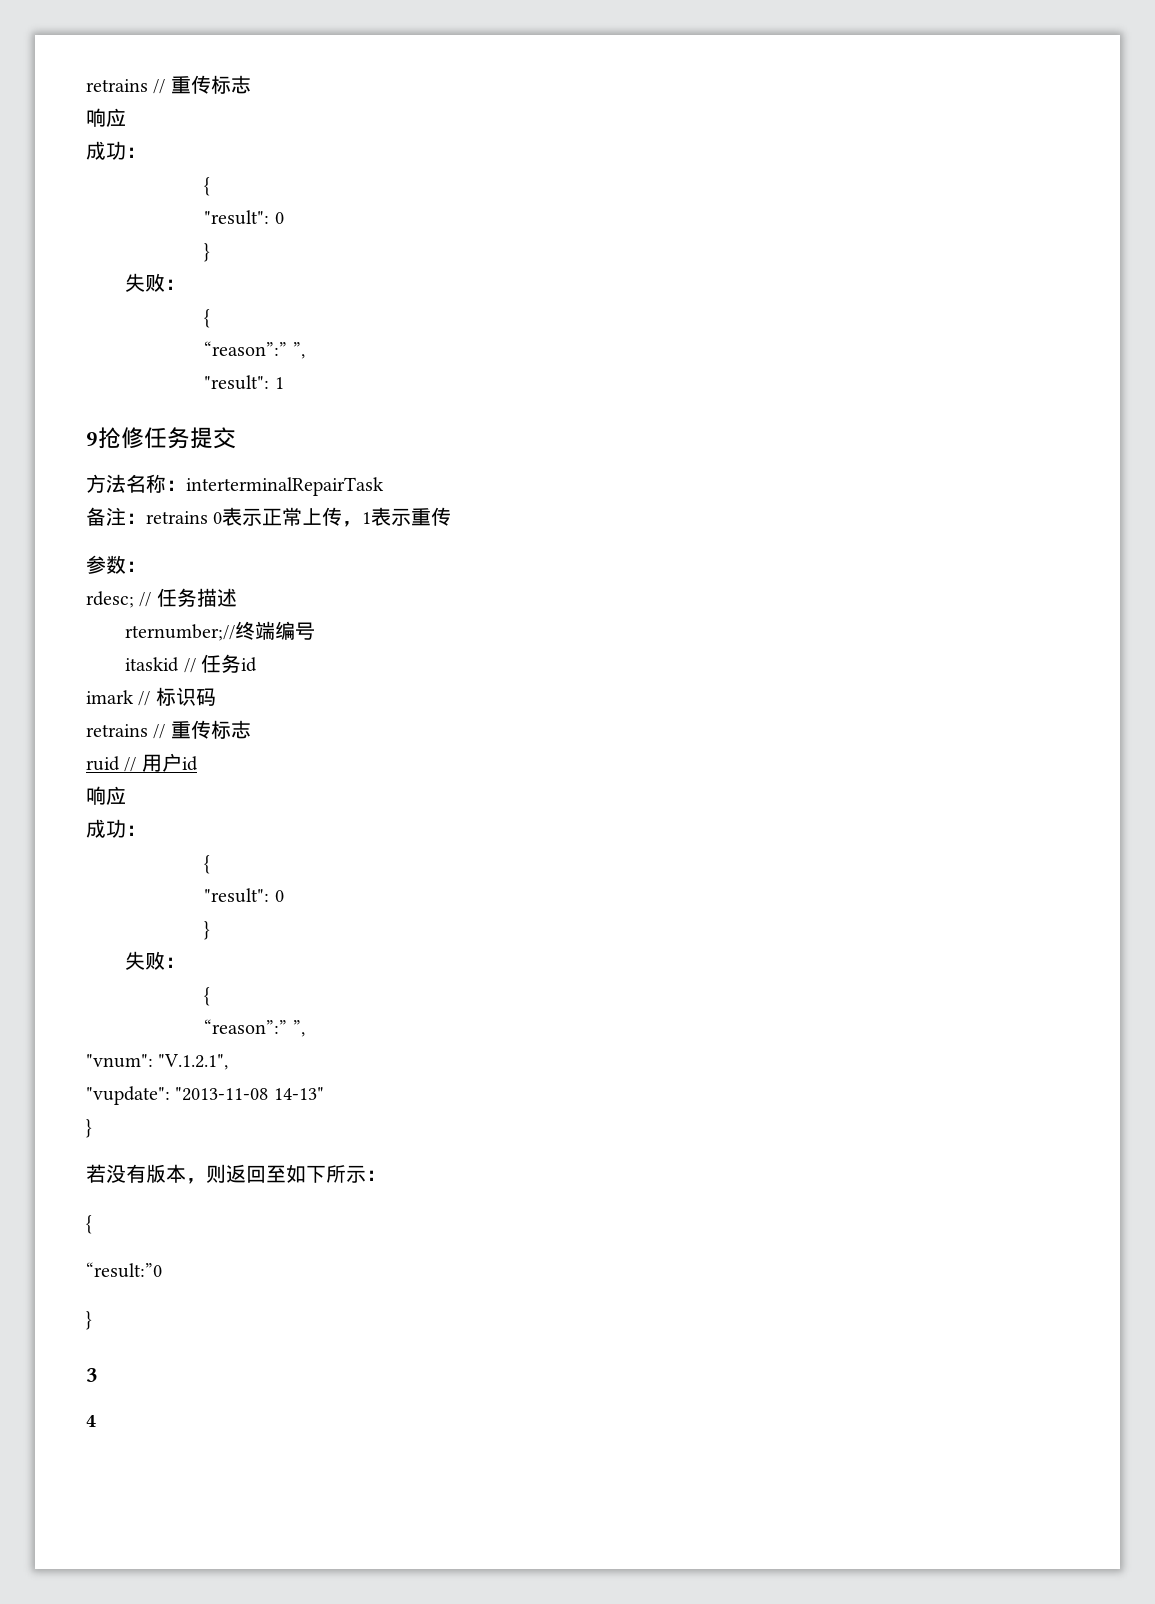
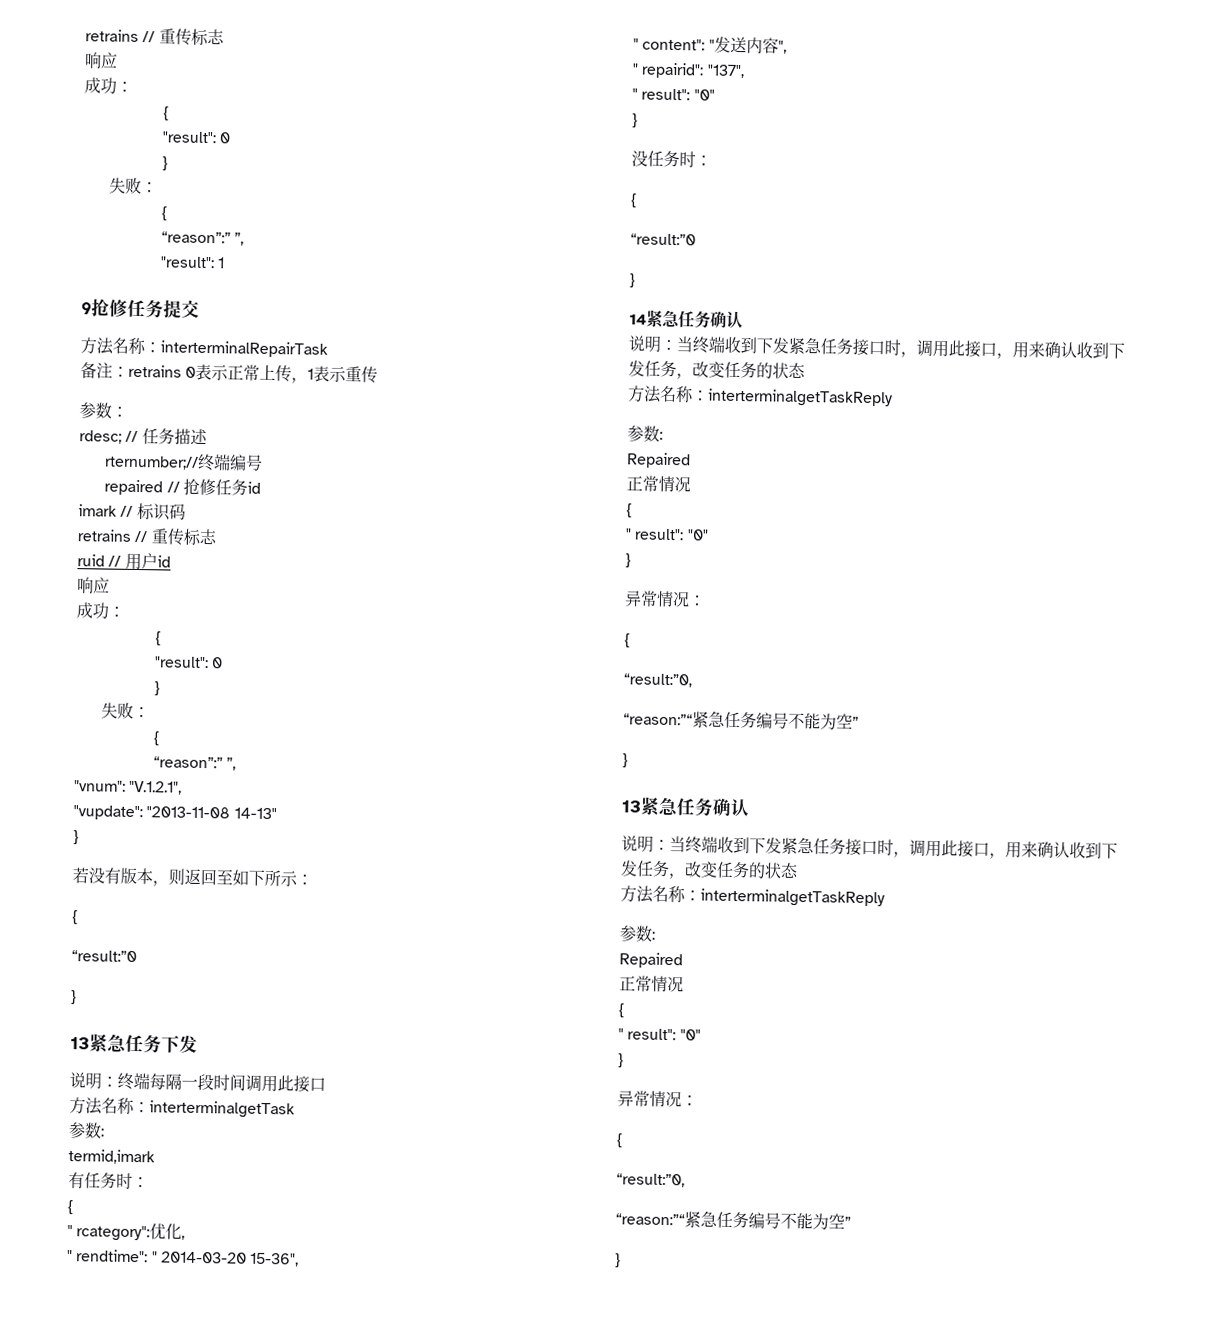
[125,657,196,673] itaskid // -> [104,478,216,496] repaired // 抢修
[86,1368,98,1382] [86,1415,96,1427] 3 // 4 -> [70,1033,198,1054] [69,1072,326,1093] [69,1097,295,1119] [68,1122,105,1139] [68,1149,155,1165] [68,1172,149,1189] [67,1200,73,1215] [67,1223,186,1242] [67,1249,300,1267] [633,36,787,54] [632,62,745,79] [632,88,715,101] [632,113,638,128] [631,150,712,168] [630,193,637,208] [630,233,696,246] [629,273,635,288] [629,309,743,329] [628,335,1125,360] [628,360,806,380] [627,385,893,408] [627,425,663,442] [627,452,691,469] [626,475,691,493] [626,503,632,518] [625,528,709,541] [625,553,631,568] [624,590,706,608] [624,633,630,648] [623,673,692,688] [623,711,859,730] [622,753,628,768] [621,796,750,817] [621,835,1118,860] [620,860,799,880] [620,885,885,908] [619,925,656,942] [619,952,683,969] [619,975,684,993] [618,1003,624,1018] [618,1028,701,1041] [618,1053,624,1068] [617,1090,698,1108] [616,1133,623,1148] [616,1173,685,1188] [615,1211,851,1230] [615,1253,621,1268] 13紧急任务下发 // 说明：终端每隔一段时间调用此接口 // 方法名称：interterminalgetTask // 参数: // termid,imark // 有任务时： // { // " rcategory":优化, // " rendtime": " 2014-03-20 15-36", // " content": "发送内容", // " repairid": "137", // " result": "0" // } // 没任务时： // { // “result:”0 // } // 14紧急任务确认 // 说明：当终端收到下发紧急任务接口时，调用此接口，用来确认收到下发任务，改变任务的状态 // 方法名称：interterminalgetTaskReply // 参数: // Repaired // 正常情况 // { // " result": "0" // } // 异常情况： // { // “result:”0, // “reason:”“紧急任务编号不能为空” // } // 13紧急任务确认 // 说明：当终端收到下发紧急任务接口时，调用此接口，用来确认收到下发任务，改变任务的状态 // 方法名称：interterminalgetTaskReply // 参数: // Repaired // 正常情况 // { // " result": "0" // } // 异常情况： // { // “result:”0, // “reason:”“紧急任务编号不能为空” // }

